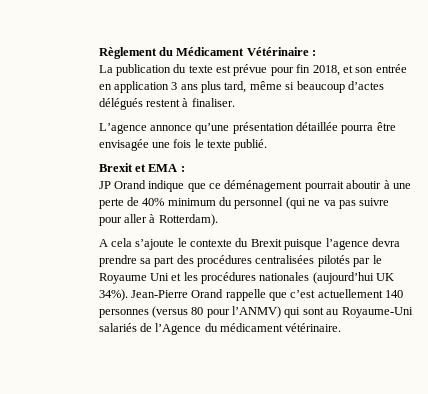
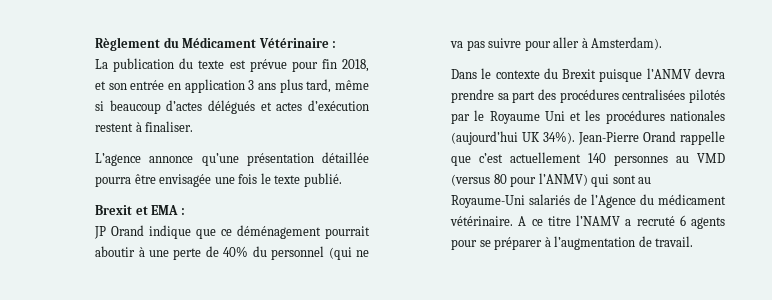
(143, 104) none -> [260,100,369,111] et actes d’exécution
[167,198,216,206] minimum -> (249, 251) none
[158,214,218,226] [98,238,175,250] Rotterdam). // A cela s’ajoute -> [591,37,663,50] [451,69,478,79] Amsterdam). // Dans
[325,238,369,250] l’agence -> [646,68,691,79] l’ANMV
(149, 313) none -> [676,153,725,163] au VMD
(342, 327) none -> [518,215,725,229] [451,236,694,250] A ce titre l’NAMV a recruté 6 agents pour se préparer à l’augmentation de travail.

